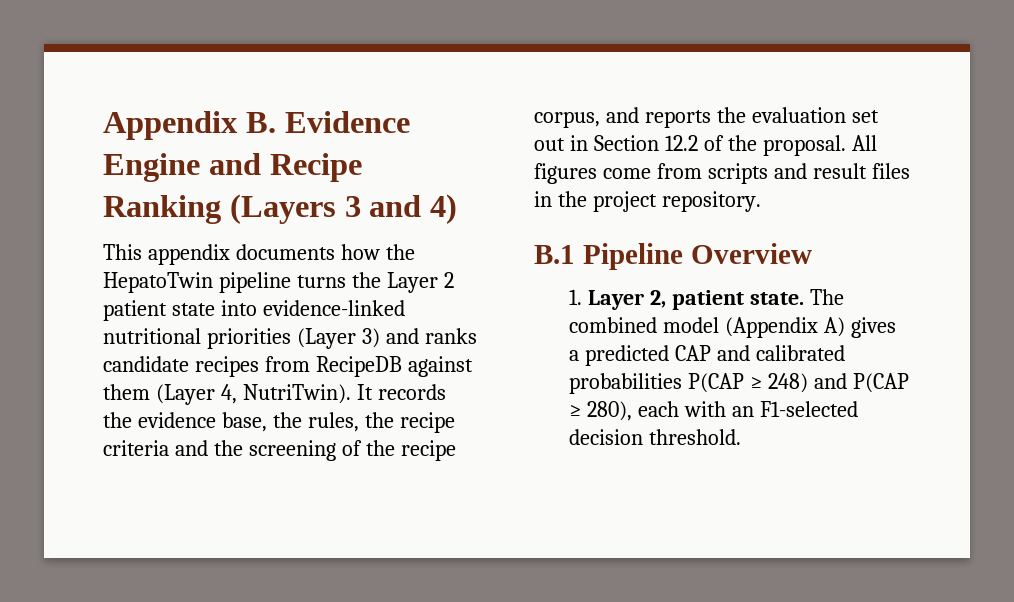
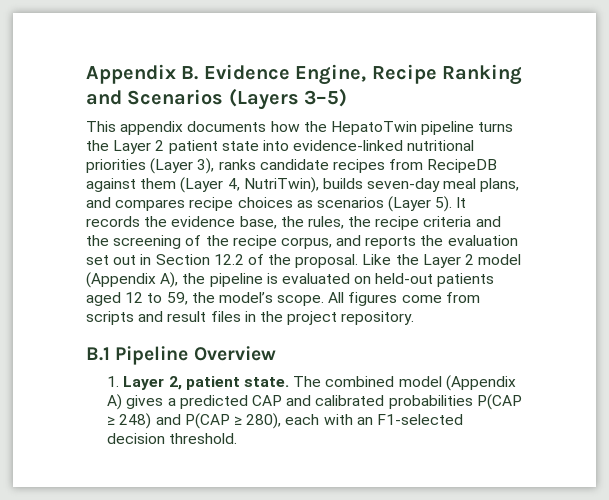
[103,153,362,182] [103,194,458,224] Engine and Recipe Ranking (Layers 3 and 4) -> [295,64,522,85] [86,88,348,110] Engine, Recipe Ranking and Scenarios (Layers 3–5)
[361,328,419,348] 3) and -> [197,158,215,174] 3),
[242,384,351,404] NutriTwin). -> [243,177,520,193] [86,196,453,212] NutriTwin), builds seven-day meal plans, and compares recipe choices as scenarios (Layer 5).
(846, 145) none -> [362,254,522,268] [86,272,495,288] [86,292,325,306] Like the Layer 2 model (Appendix A), the pipeline is evaluated on held-out patients aged 12 to 59, the model’s scope.

